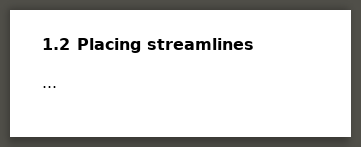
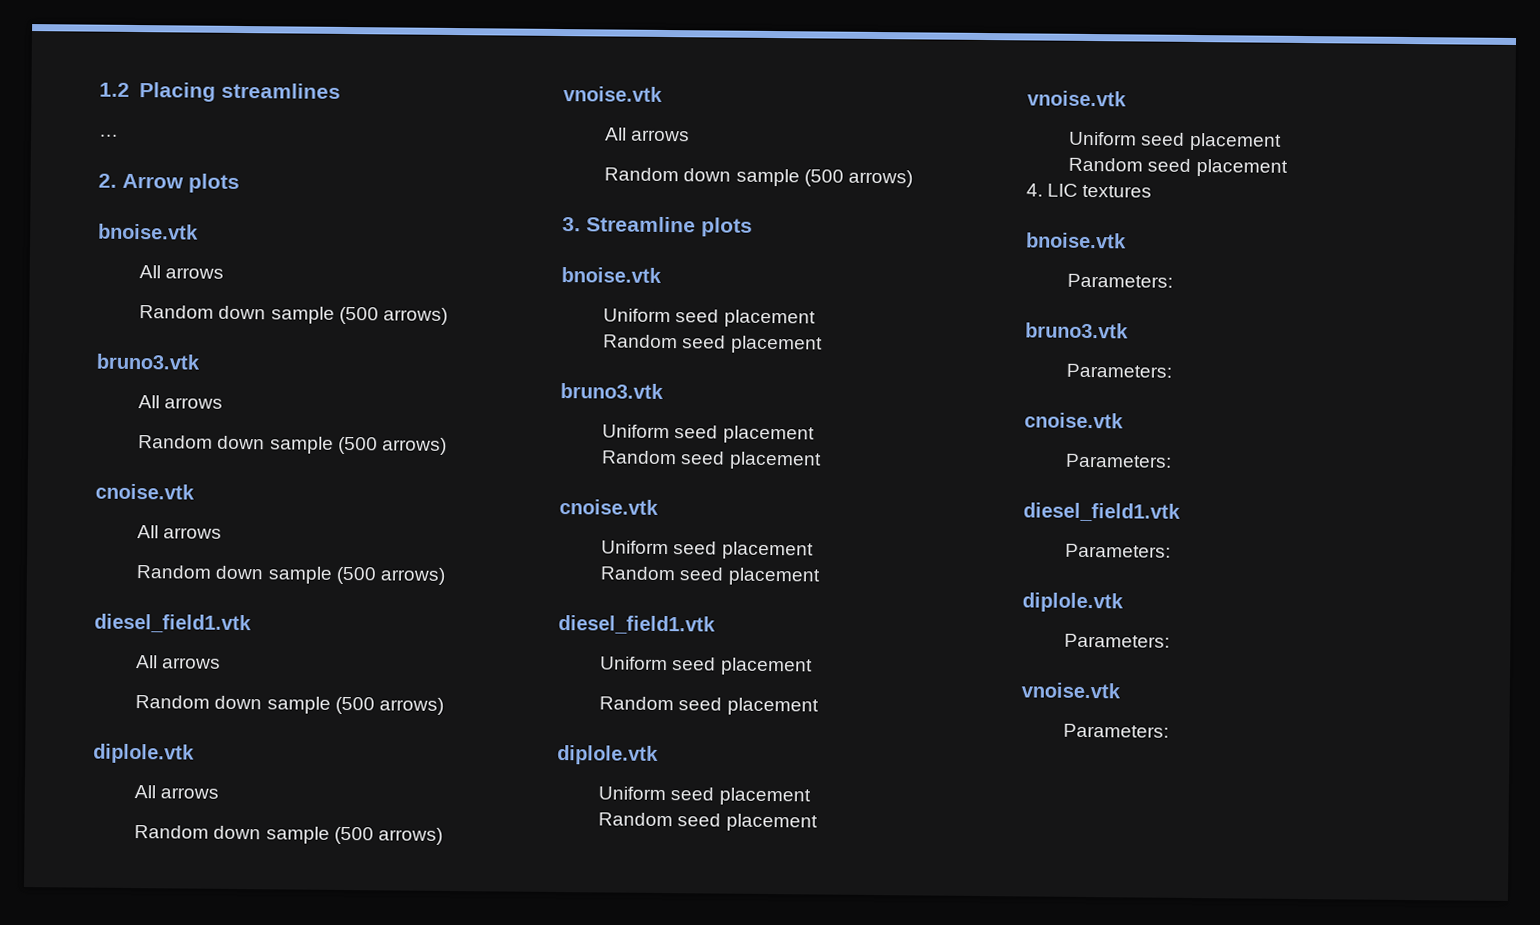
(57, 87) none -> [98,173,240,193] [98,223,199,240] [139,265,225,279] [139,305,448,325] [96,353,200,370] [138,395,224,409] [138,435,447,455] [95,483,195,500] [137,525,223,539] [136,565,445,585] [94,613,252,634] [136,655,222,669] [135,695,444,715] [93,743,195,764] [134,785,220,799] [134,825,443,845] [563,86,663,102] [605,127,691,142] [604,167,913,188] [562,216,753,237] [561,267,662,283] [603,308,816,328] [603,334,823,354] [560,383,664,399] [602,424,815,444] [601,450,822,470] [559,499,659,515] [601,540,814,560] [600,566,821,586] [558,615,716,635] [600,656,813,676] [599,696,819,716] [557,745,659,765] [598,786,811,806] [598,812,818,832] [1027,90,1127,107] [1069,131,1282,151] [1068,157,1288,177] [1026,183,1153,198] [1026,232,1127,249] [1067,273,1174,288] [1025,322,1129,339] [1066,363,1173,378] [1024,412,1124,429] [1065,453,1173,468] [1023,502,1181,522] [1065,543,1172,558] [1022,592,1124,613] [1064,633,1171,648] [1021,682,1121,699] [1063,723,1170,738] // 2. Arrow plots // bnoise.vtk // All arrows // Random down sample (500 arrows) // bruno3.vtk // All arrows // Random down sample (500 arrows) // cnoise.vtk // All arrows // Random down sample (500 arrows) // diesel_field1.vtk // All arrows // Random down sample (500 arrows) // diplole.vtk // All arrows // Random down sample (500 arrows) // vnoise.vtk // All arrows // Random down sample (500 arrows) // 3. Streamline plots // bnoise.vtk // Uniform seed placement // Random seed placement // bruno3.vtk // Uniform seed placement // Random seed placement // cnoise.vtk // Uniform seed placement // Random seed placement // diesel_field1.vtk // Uniform seed placement // Random seed placement // diplole.vtk // Uniform seed placement // Random seed placement // vnoise.vtk // Uniform seed placement // Random seed placement // 4. LIC textures // bnoise.vtk // Parameters: // bruno3.vtk // Parameters: // cnoise.vtk // Parameters: // diesel_field1.vtk // Parameters: // diplole.vtk // Parameters: // vnoise.vtk // Parameters:

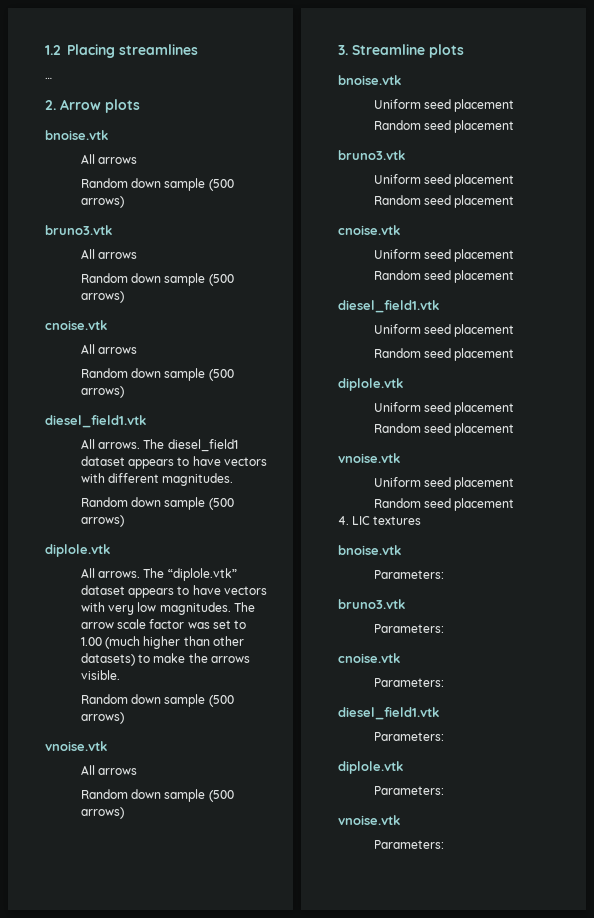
[162,657,222,669] arrows -> [98,439,238,452] [80,456,267,469] [80,473,234,486] arrows. The diesel_field1 dataset appears to have vectors with different magnitudes.
[160,787,220,799] arrows -> [98,568,237,581] [80,585,267,598] [80,602,255,615] [80,619,247,629] [80,636,244,649] [80,653,250,666] [80,670,120,680] arrows. The “diplole.vtk” dataset appears to have vectors with very low magnitudes. The arrow scale factor was set to 1.00 (much higher than other datasets) to make the arrows visible.

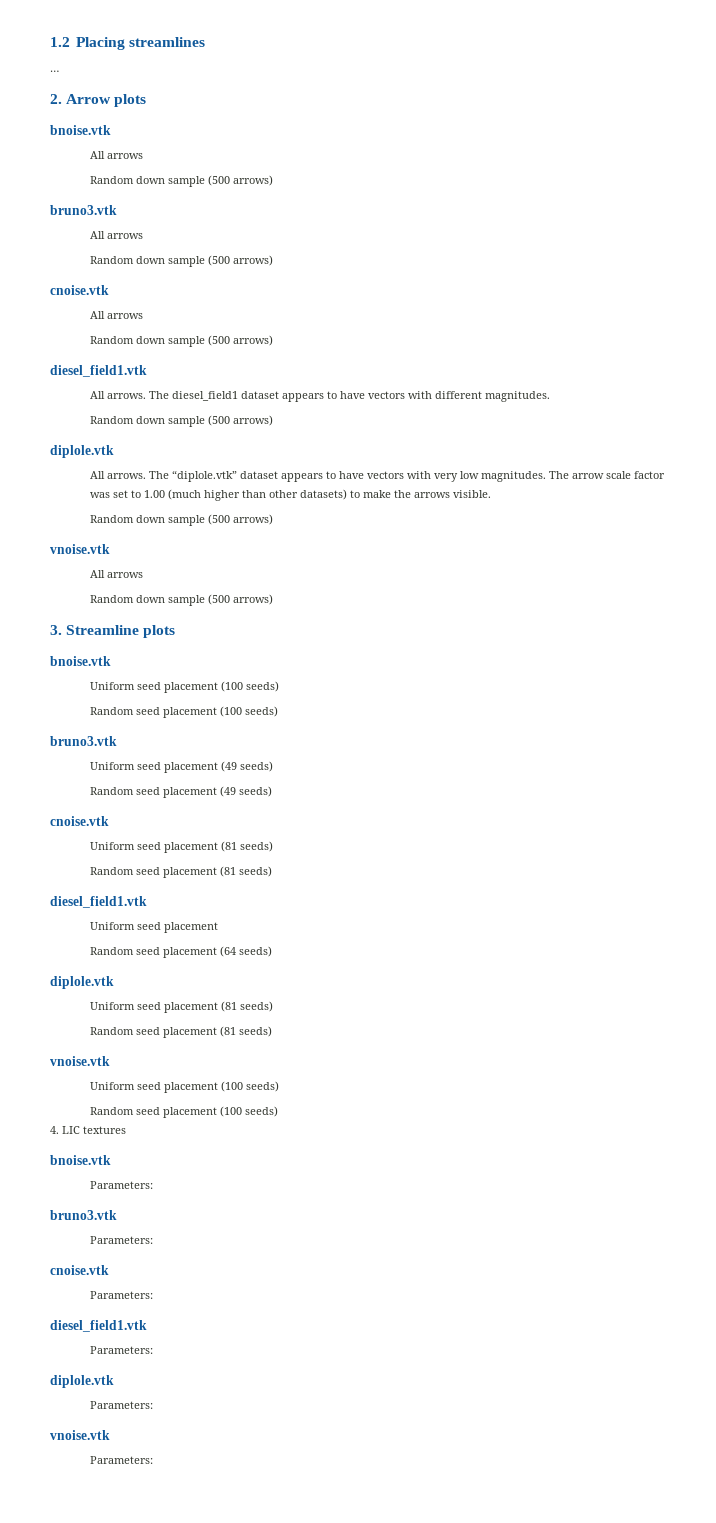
[373,120,515,133] // Random seed placement -> [220,681,279,692] [89,706,278,718] (100 seeds) // Random seed placement (100 seeds)
[373,195,515,208] // Random seed placement -> [220,761,273,772] [89,786,272,798] (49 seeds) // Random seed placement (49 seeds)
[373,270,515,283] // Random seed placement -> [220,841,273,852] [89,866,272,878] (81 seeds) // Random seed placement (81 seeds)
(515, 354) none -> [219,946,272,957] (64 seeds)
[373,423,515,436] // Random seed placement -> [220,1001,273,1012] [89,1026,272,1038] (81 seeds) // Random seed placement (81 seeds)
[373,498,515,511] // Random seed placement -> [220,1081,279,1092] [89,1106,278,1118] (100 seeds) // Random seed placement (100 seeds)

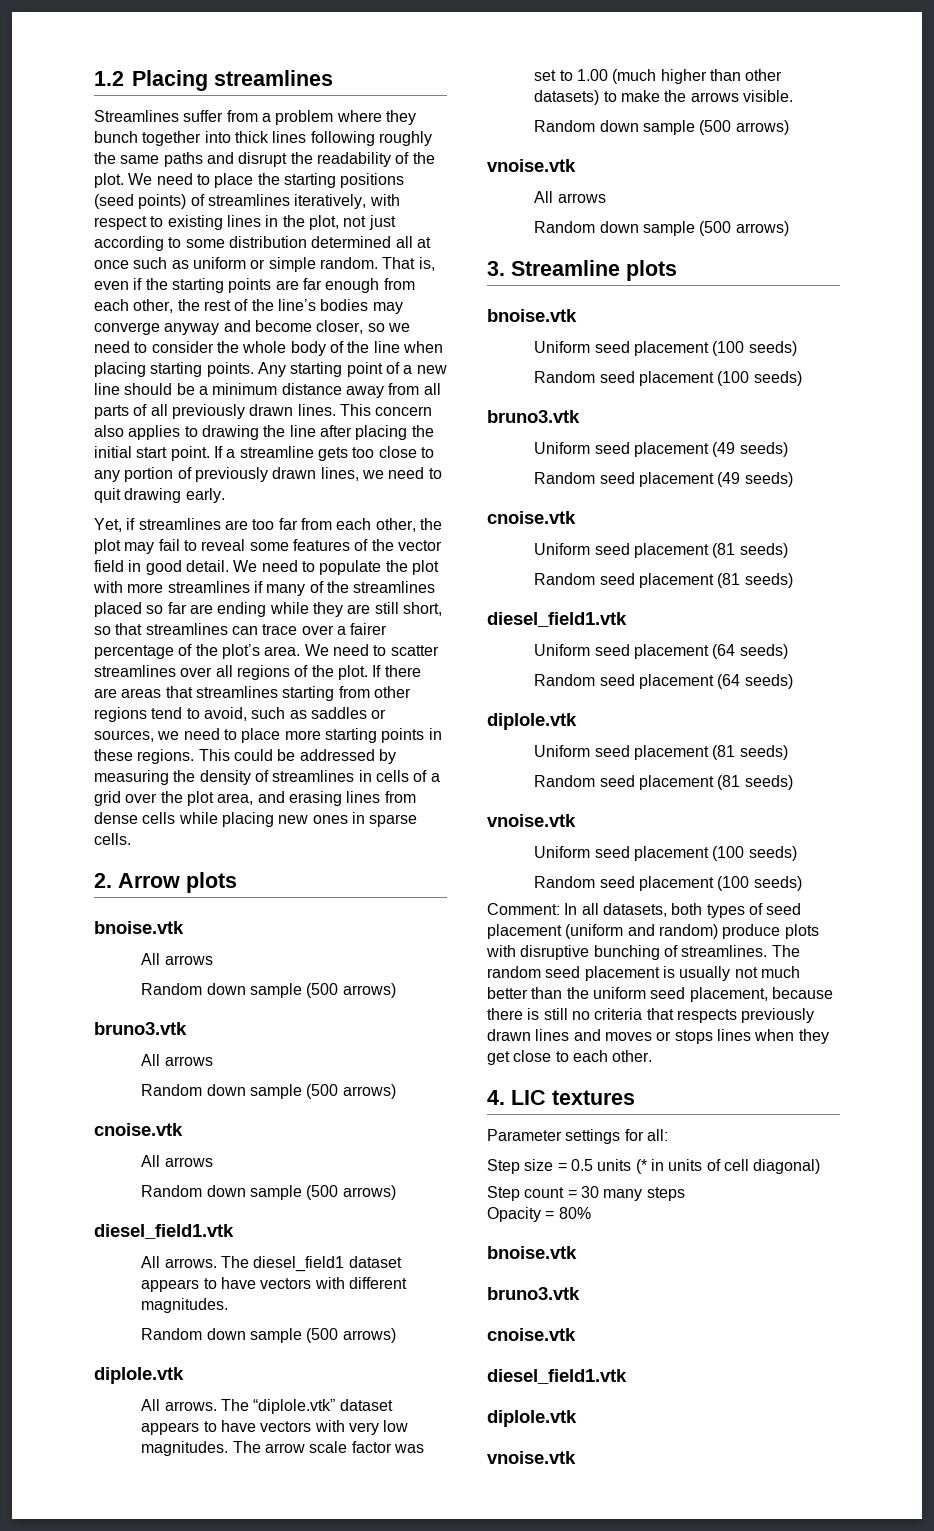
[50,70,59,72] … -> [94,110,416,125] [94,131,432,146] [94,152,435,167] [94,173,405,188] [94,194,400,209] [94,215,396,230] [94,236,431,251] [94,257,435,272] [94,278,415,293] [94,299,403,314] [94,320,410,335] [94,341,443,356] [94,362,447,377] [94,383,441,398] [94,404,433,419] [94,425,434,440] [94,446,434,461] [94,467,442,482] [94,488,225,503] [94,518,442,532] [94,539,442,554] [94,560,439,575] [93,581,436,596] [94,602,442,617] [94,623,388,635] [94,644,439,659] [94,665,421,680] [94,686,411,701] [94,707,387,722] [94,728,442,743] [94,749,396,764] [94,770,440,785] [94,791,416,806] [94,812,418,827] [94,833,131,845] Streamlines suffer from a problem where they bunch together into thick lines following roughly the same paths and disrupt the readability of the plot. We need to place the starting positions (seed points) of streamlines iteratively, with respect to existing lines in the plot, not just according to some distribution determined all at once such as uniform or simple random. That is, even if the starting points are far enough from each other, the rest of the line’s bodies may converge anyway and become closer, so we need to consider the whole body of the line when placing starting points. Any starting point of a new line should be a minimum distance away from all parts of all previously drawn lines. This concern also applies to drawing the line after placing the initial start point. If a streamline gets too close to any portion of previously drawn lines, we need to quit drawing early. // Yet, if streamlines are too far from each other, the plot may fail to reveal some features of the vector field in good detail. We need to populate the plot with more streamlines if many of the streamlines placed so far are ending while they are still short, so that streamlines can trace over a fairer percentage of the plot’s area. We need to scatter streamlines over all regions of the plot. If there are areas that streamlines starting from other regions tend to avoid, such as saddles or sources, we need to place more starting points in these regions. This could be addressed by measuring the density of streamlines in cells of a grid over the plot area, and erasing lines from dense cells while placing new ones in sparse cells.
(218, 927) none -> [712,644,788,659] (64 seeds)
[50,1126,126,1134] [50,1155,111,1165] [89,1181,153,1189] [50,1210,117,1220] [89,1236,153,1244] [50,1265,109,1275] [89,1291,153,1299] [50,1320,147,1332] [89,1346,153,1354] [50,1375,114,1388] [89,1401,153,1409] [50,1430,110,1440] [89,1456,153,1464] 4. LIC textures // bnoise.vtk // Parameters: // bruno3.vtk // Parameters: // cnoise.vtk // Parameters: // diesel_field1.vtk // Parameters: // diplole.vtk // Parameters: // vnoise.vtk // Parameters: -> [487,903,802,918] [487,924,819,939] [486,945,800,960] [487,966,800,981] [487,987,833,1002] [487,1008,815,1023] [487,1029,829,1044] [487,1050,653,1065] [487,1090,635,1105] [487,1129,668,1144] [487,1159,821,1174] [487,1186,685,1201] [487,1207,591,1222] [487,1246,577,1259] [487,1287,580,1300] [487,1328,576,1341] [487,1369,627,1384] [487,1410,577,1427] [487,1451,576,1464] Comment: In all datasets, both types of seed placement (uniform and random) produce plots with disruptive bunching of streamlines. The random seed placement is usually not much better than the uniform seed placement, because there is still no criteria that respects previously drawn lines and moves or stops lines when they get close to each other. // 4. LIC textures // Parameter settings for all: // Step size = 0.5 units (* in units of cell diagonal) // Step count = 30 many steps // Opacity = 80% // bnoise.vtk // bruno3.vtk // cnoise.vtk // diesel_field1.vtk // diplole.vtk // vnoise.vtk

